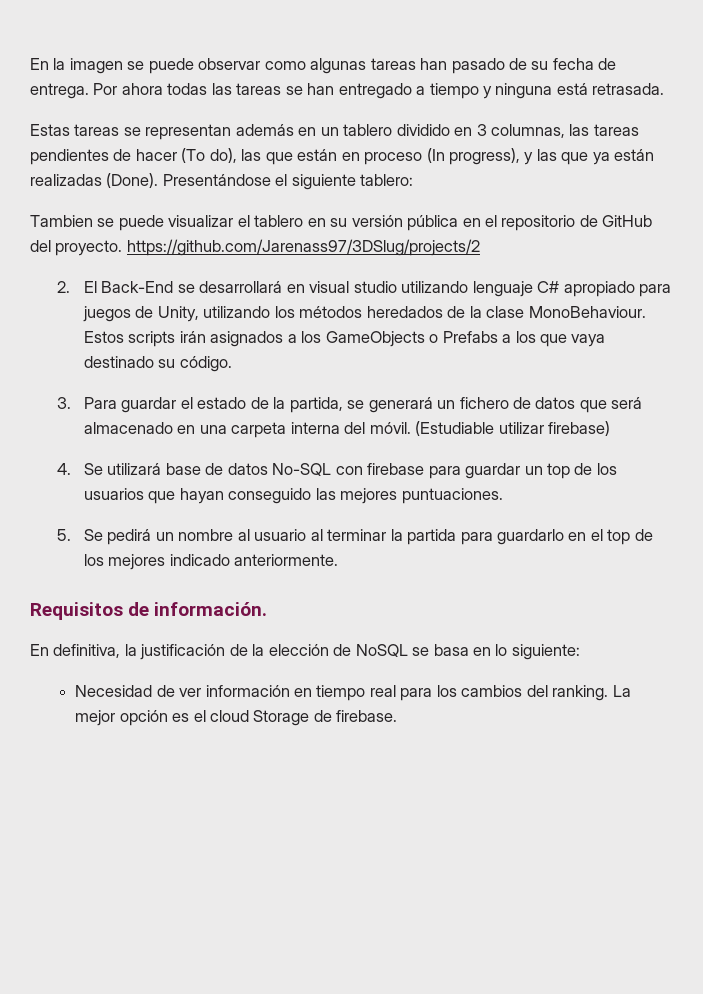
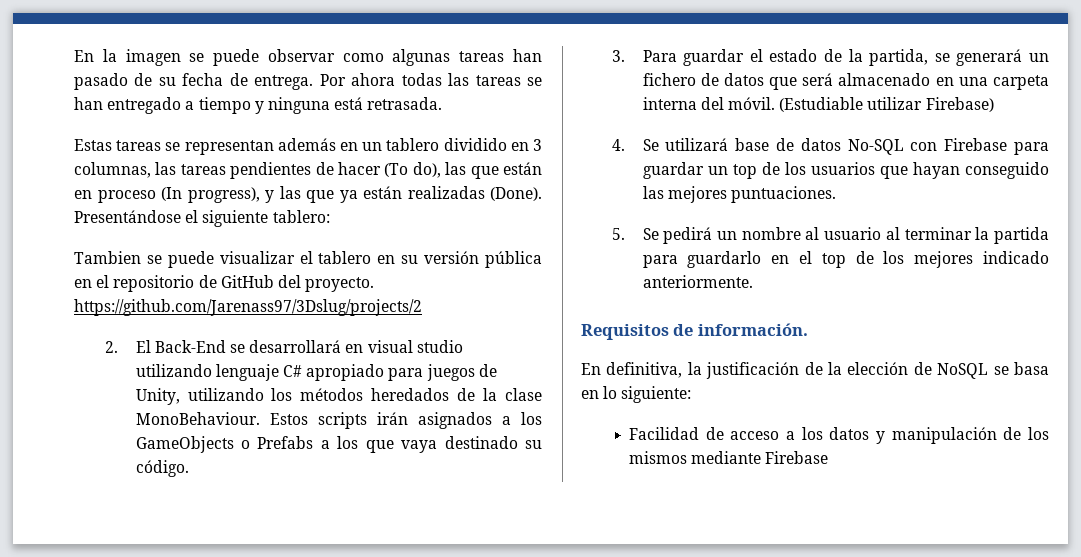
[126,239,480,256] https://github.com/Jarenass97/3DSlug/projects/2 -> [74,299,422,316] https://github.com/Jarenass97/3Dslug/projects/2
[548,421,611,436] firebase) -> [925,97,994,112] Firebase)
[367,463,425,475] firebase -> [944,138,1008,151] Firebase
[75,685,631,701] [75,710,398,726] Necesidad de ver información en tiempo real para los cambios del ranking. La mejor opción es el cloud Storage de firebase. -> [628,427,1049,444] [628,451,829,464] Facilidad de acceso a los datos y manipulación de los mismos mediante Firebase

